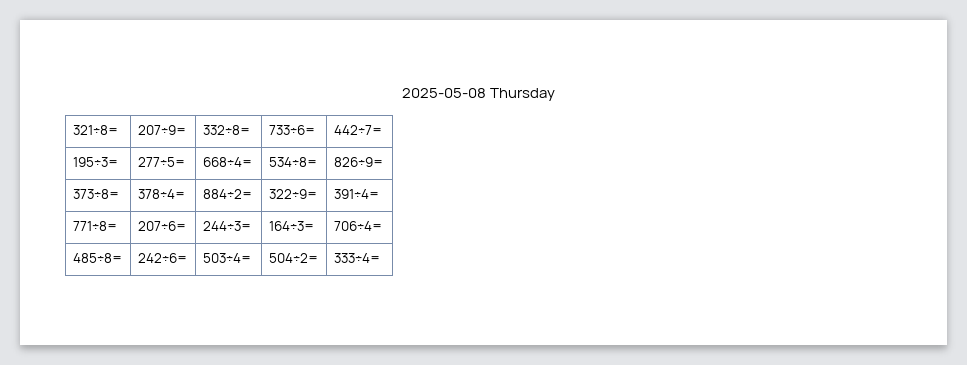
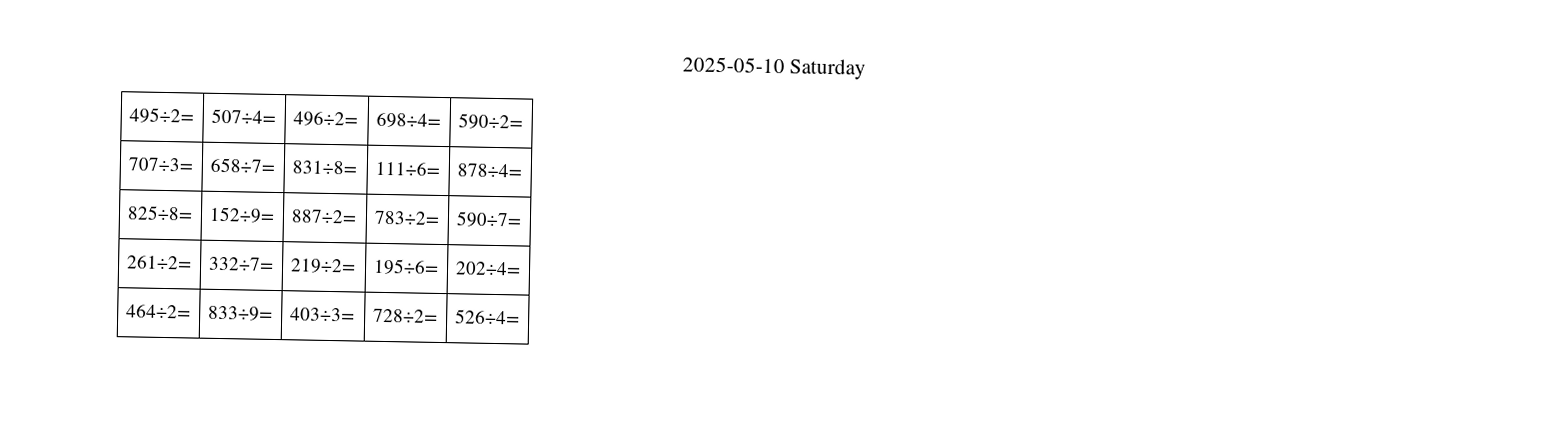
[401,88,556,101] [72,125,118,135] [137,125,186,135] [202,125,250,135] [268,125,315,135] [333,125,382,135] [72,157,118,167] [137,157,185,167] [202,157,252,167] [268,157,317,167] [333,157,383,167] [72,189,119,199] [137,189,185,199] [202,189,252,199] [268,189,317,199] [333,189,379,199] [72,221,117,231] [137,221,186,231] [202,221,251,231] [268,221,314,231] [333,221,382,231] [72,253,122,263] [137,253,187,263] [202,253,251,263] [268,253,318,263] [333,253,380,263] 2025-05-08 Thursday // 321÷8= | 207÷9= | 332÷8= | 733÷6= | 442÷7= // 195÷3= | 277÷5= | 668÷4= | 534÷8= | 826÷9= // 373÷8= | 378÷4= | 884÷2= | 322÷9= | 391÷4= // 771÷8= | 207÷6= | 244÷3= | 164÷3= | 706÷4= // 485÷8= | 242÷6= | 503÷4= | 504÷2= | 333÷4= -> [681,56,867,80] [128,107,194,124] [210,108,276,124] [292,111,358,127] [375,112,441,128] [457,113,523,130] [127,157,194,172] [209,157,276,173] [291,160,357,175] [374,161,440,176] [456,163,522,178] [126,205,193,221] [208,206,275,223] [290,209,357,224] [373,210,440,225] [455,211,522,228] [125,255,192,270] [207,256,274,271] [289,258,356,274] [372,258,439,275] [454,261,521,276] [125,304,191,319] [207,305,273,321] [289,307,355,322] [372,308,438,323] [454,309,520,325] 2025-05-10 Saturday // 495÷2= | 507÷4= | 496÷2= | 698÷4= | 590÷2= // 707÷3= | 658÷7= | 831÷8= | 111÷6= | 878÷4= // 825÷8= | 152÷9= | 887÷2= | 783÷2= | 590÷7= // 261÷2= | 332÷7= | 219÷2= | 195÷6= | 202÷4= // 464÷2= | 833÷9= | 403÷3= | 728÷2= | 526÷4=

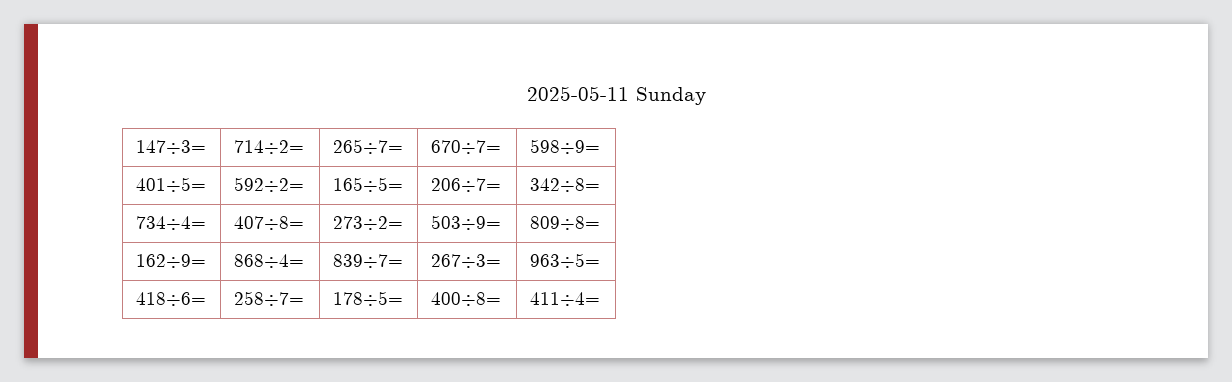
[681,56,867,80] [128,107,194,124] [210,108,276,124] [292,111,358,127] [375,112,441,128] [457,113,523,130] [127,157,194,172] [209,157,276,173] [291,160,357,175] [374,161,440,176] [456,163,522,178] [126,205,193,221] [208,206,275,223] [290,209,357,224] [373,210,440,225] [455,211,522,228] [125,255,192,270] [207,256,274,271] [289,258,356,274] [372,258,439,275] [454,261,521,276] [125,304,191,319] [207,305,273,321] [289,307,355,322] [372,308,438,323] [454,309,520,325] 2025-05-10 Saturday // 495÷2= | 507÷4= | 496÷2= | 698÷4= | 590÷2= // 707÷3= | 658÷7= | 831÷8= | 111÷6= | 878÷4= // 825÷8= | 152÷9= | 887÷2= | 783÷2= | 590÷7= // 261÷2= | 332÷7= | 219÷2= | 195÷6= | 202÷4= // 464÷2= | 833÷9= | 403÷3= | 728÷2= | 526÷4= -> [526,86,706,105] [135,140,206,154] [233,140,304,154] [332,139,403,154] [430,140,501,154] [529,139,600,154] [135,177,206,192] [233,177,304,192] [332,177,403,192] [430,178,501,192] [529,178,600,192] [135,216,206,230] [233,216,304,230] [332,216,403,230] [430,215,501,230] [529,216,600,230] [135,254,206,268] [233,254,304,268] [332,254,403,268] [430,254,501,268] [529,253,600,268] [135,292,206,306] [233,291,304,306] [332,291,403,306] [430,292,501,306] [529,292,600,306] 2025-05-11 Sunday // 147÷3= | 714÷2= | 265÷7= | 670÷7= | 598÷9= // 401÷5= | 592÷2= | 165÷5= | 206÷7= | 342÷8= // 734÷4= | 407÷8= | 273÷2= | 503÷9= | 809÷8= // 162÷9= | 868÷4= | 839÷7= | 267÷3= | 963÷5= // 418÷6= | 258÷7= | 178÷5= | 400÷8= | 411÷4=

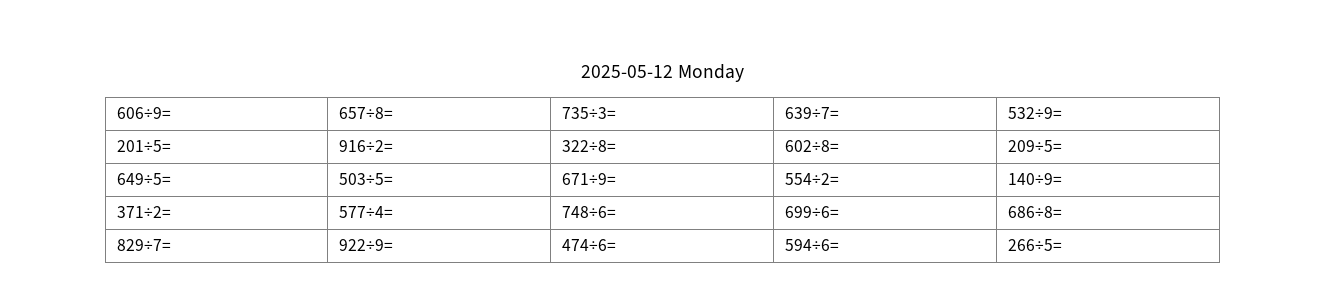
[526,86,706,105] [135,140,206,154] [233,140,304,154] [332,139,403,154] [430,140,501,154] [529,139,600,154] [135,177,206,192] [233,177,304,192] [332,177,403,192] [430,178,501,192] [529,178,600,192] [135,216,206,230] [233,216,304,230] [332,216,403,230] [430,215,501,230] [529,216,600,230] [135,254,206,268] [233,254,304,268] [332,254,403,268] [430,254,501,268] [529,253,600,268] [135,292,206,306] [233,291,304,306] [332,291,403,306] [430,292,501,306] [529,292,600,306] 2025-05-11 Sunday // 147÷3= | 714÷2= | 265÷7= | 670÷7= | 598÷9= // 401÷5= | 592÷2= | 165÷5= | 206÷7= | 342÷8= // 734÷4= | 407÷8= | 273÷2= | 503÷9= | 809÷8= // 162÷9= | 868÷4= | 839÷7= | 267÷3= | 963÷5= // 418÷6= | 258÷7= | 178÷5= | 400÷8= | 411÷4= -> [580,64,745,82] [117,107,172,119] [339,107,394,119] [562,107,617,119] [785,107,840,119] [1008,107,1063,119] [117,140,172,152] [339,140,394,152] [562,140,617,152] [785,140,840,152] [1008,140,1063,152] [117,173,172,185] [339,173,394,185] [562,173,617,185] [785,173,840,185] [1008,173,1063,185] [117,206,172,218] [339,206,394,218] [562,206,617,218] [785,206,840,218] [1008,206,1063,218] [117,239,172,251] [339,239,394,251] [562,239,617,251] [785,239,840,251] [1008,239,1063,251] 2025-05-12 Monday // 606÷9= | 657÷8= | 735÷3= | 639÷7= | 532÷9= // 201÷5= | 916÷2= | 322÷8= | 602÷8= | 209÷5= // 649÷5= | 503÷5= | 671÷9= | 554÷2= | 140÷9= // 371÷2= | 577÷4= | 748÷6= | 699÷6= | 686÷8= // 829÷7= | 922÷9= | 474÷6= | 594÷6= | 266÷5=

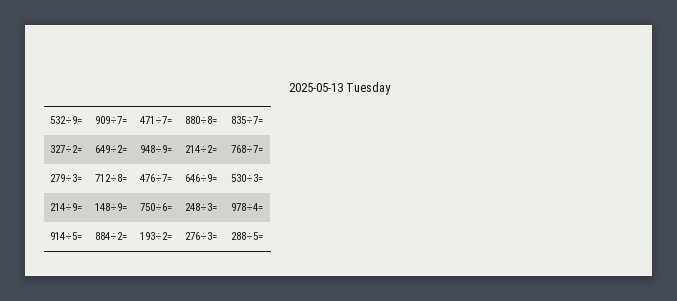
[580,64,745,82] [117,107,172,119] [339,107,394,119] [562,107,617,119] [785,107,840,119] [1008,107,1063,119] [117,140,172,152] [339,140,394,152] [562,140,617,152] [785,140,840,152] [1008,140,1063,152] [117,173,172,185] [339,173,394,185] [562,173,617,185] [785,173,840,185] [1008,173,1063,185] [117,206,172,218] [339,206,394,218] [562,206,617,218] [785,206,840,218] [1008,206,1063,218] [117,239,172,251] [339,239,394,251] [562,239,617,251] [785,239,840,251] [1008,239,1063,251] 2025-05-12 Monday // 606÷9= | 657÷8= | 735÷3= | 639÷7= | 532÷9= // 201÷5= | 916÷2= | 322÷8= | 602÷8= | 209÷5= // 649÷5= | 503÷5= | 671÷9= | 554÷2= | 140÷9= // 371÷2= | 577÷4= | 748÷6= | 699÷6= | 686÷8= // 829÷7= | 922÷9= | 474÷6= | 594÷6= | 266÷5= -> [288,82,392,95] [50,116,83,124] [95,116,128,124] [140,116,173,124] [185,116,218,124] [231,116,264,124] [50,145,83,153] [95,145,128,153] [140,145,173,153] [185,145,218,153] [231,145,264,153] [50,174,83,182] [95,174,128,182] [140,174,173,182] [185,174,218,182] [231,174,264,182] [50,203,83,211] [95,203,128,211] [140,203,173,211] [185,203,218,211] [231,203,264,211] [50,232,83,240] [95,232,128,240] [140,232,173,240] [185,232,218,240] [231,232,264,240] 2025-05-13 Tuesday // 532÷9= | 909÷7= | 471÷7= | 880÷8= | 835÷7= // 327÷2= | 649÷2= | 948÷9= | 214÷2= | 768÷7= // 279÷3= | 712÷8= | 476÷7= | 646÷9= | 530÷3= // 214÷9= | 148÷9= | 750÷6= | 248÷3= | 978÷4= // 914÷5= | 884÷2= | 193÷2= | 276÷3= | 288÷5=

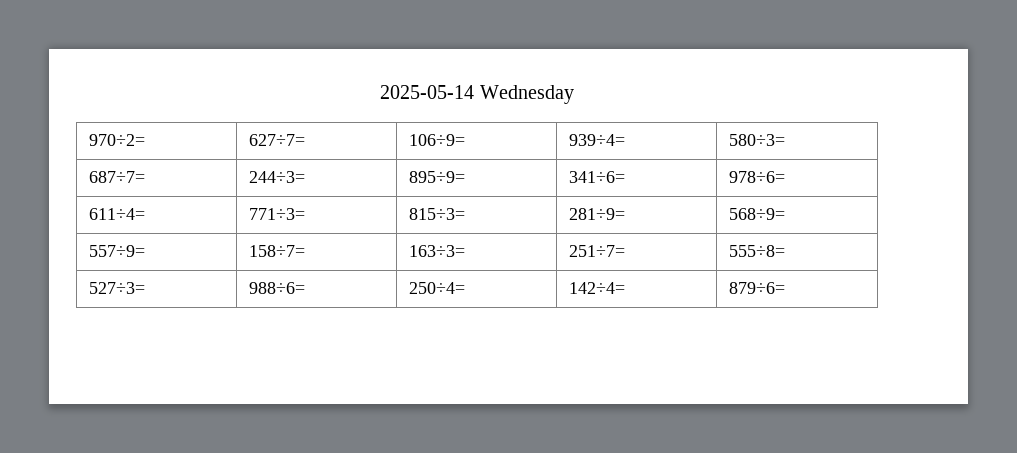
[288,82,392,95] [50,116,83,124] [95,116,128,124] [140,116,173,124] [185,116,218,124] [231,116,264,124] [50,145,83,153] [95,145,128,153] [140,145,173,153] [185,145,218,153] [231,145,264,153] [50,174,83,182] [95,174,128,182] [140,174,173,182] [185,174,218,182] [231,174,264,182] [50,203,83,211] [95,203,128,211] [140,203,173,211] [185,203,218,211] [231,203,264,211] [50,232,83,240] [95,232,128,240] [140,232,173,240] [185,232,218,240] [231,232,264,240] 2025-05-13 Tuesday // 532÷9= | 909÷7= | 471÷7= | 880÷8= | 835÷7= // 327÷2= | 649÷2= | 948÷9= | 214÷2= | 768÷7= // 279÷3= | 712÷8= | 476÷7= | 646÷9= | 530÷3= // 214÷9= | 148÷9= | 750÷6= | 248÷3= | 978÷4= // 914÷5= | 884÷2= | 193÷2= | 276÷3= | 288÷5= -> [380,85,574,104] [89,134,146,146] [249,134,306,146] [409,134,466,146] [569,134,626,146] [729,134,786,146] [89,171,146,183] [249,171,306,183] [409,171,466,183] [569,171,626,183] [729,171,786,183] [89,208,146,220] [249,208,306,220] [409,208,466,220] [569,208,626,220] [729,208,786,220] [89,245,146,257] [249,245,306,257] [409,245,466,257] [569,245,626,257] [729,245,786,257] [89,282,146,294] [249,282,306,294] [409,282,466,294] [569,282,626,294] [729,282,786,294] 2025-05-14 Wednesday // 970÷2= | 627÷7= | 106÷9= | 939÷4= | 580÷3= // 687÷7= | 244÷3= | 895÷9= | 341÷6= | 978÷6= // 611÷4= | 771÷3= | 815÷3= | 281÷9= | 568÷9= // 557÷9= | 158÷7= | 163÷3= | 251÷7= | 555÷8= // 527÷3= | 988÷6= | 250÷4= | 142÷4= | 879÷6=

